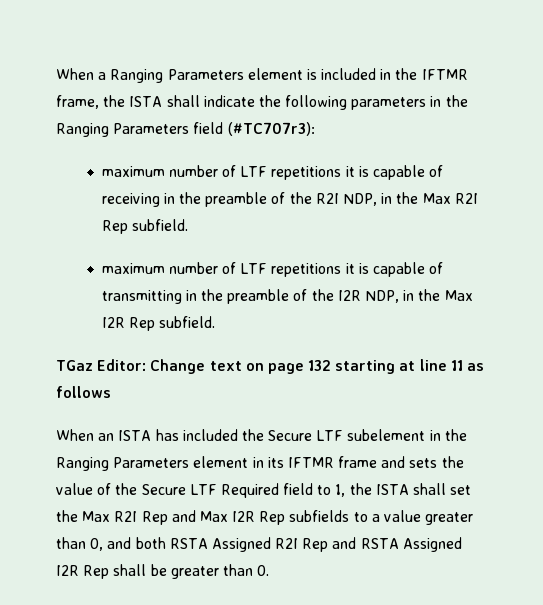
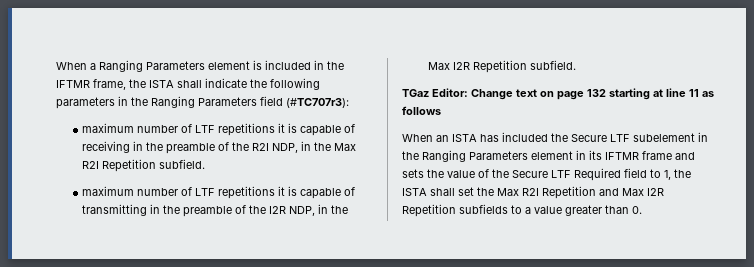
[101,220,128,234] Rep -> [102,159,157,172] Repetition
[128,317,155,331] Rep -> [473,60,528,73] Repetition
[141,511,168,525] Rep -> [542,186,596,199] Repetition
[259,511,286,525] Rep -> [402,204,456,217] Repetition
[90,537,462,552] [56,564,253,579] 0, and both RSTA Assigned R2I Rep and RSTA Assigned I2R Rep shall be greater than -> (629, 209) none

